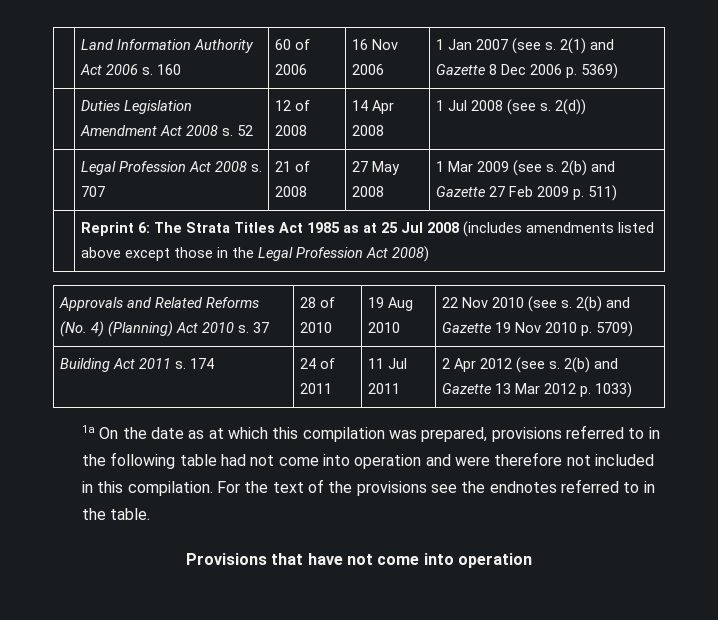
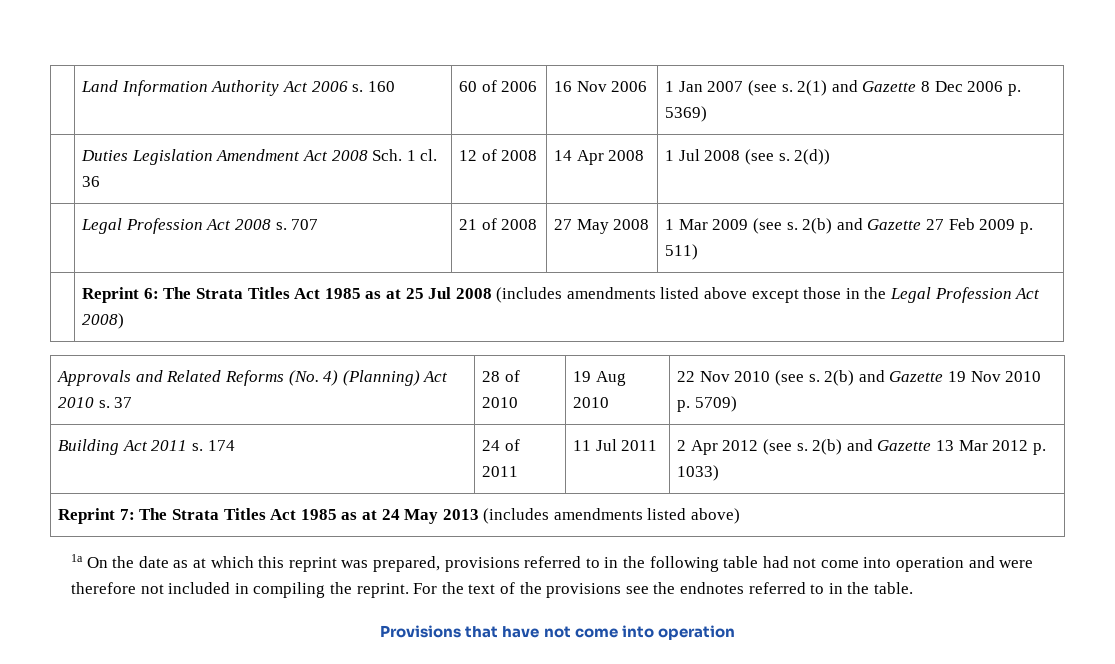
[221,125,253,136] s. 52 -> [372,149,438,161] [82,176,101,187] Sch. 1 cl. 36
(632, 390) none -> [58,508,741,524] // Reprint 7: The Strata Titles Act 1985 as at 24 May 2013 (includes amendments listed above)
[302,427,385,442] compilation -> [288,557,337,572] reprint
[97,481,213,496] this compilation. -> [253,582,409,598] compiling the reprint.

